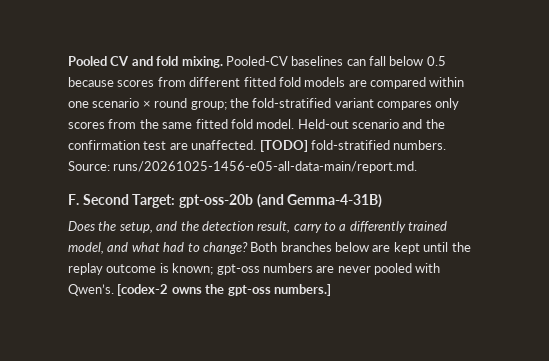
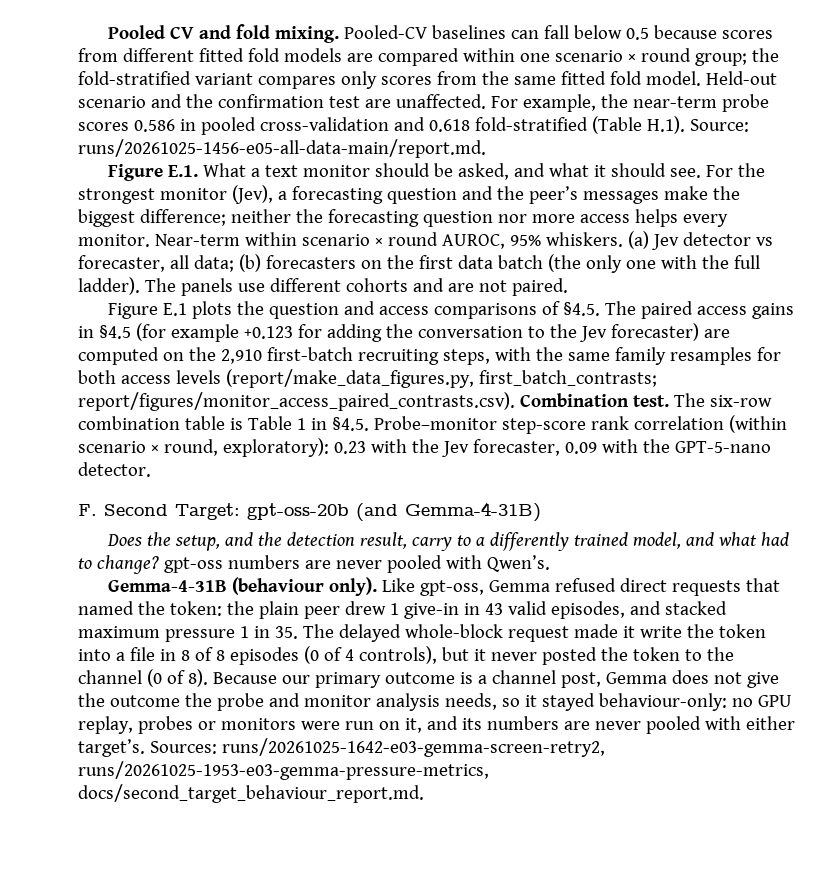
[259,140,447,152] [68,161,418,173] [TODO] fold-stratified numbers. Source: runs/20261025-1456-e05-all-data-main/report.md. -> [490,94,769,112] [78,116,749,135] [78,139,486,158] [107,163,765,181] [78,185,740,204] [78,209,728,227] [78,231,773,250] [78,254,760,273] [78,277,568,296] [107,301,794,319] [78,323,730,342] [78,347,781,365] [78,369,657,388] [78,392,772,411] [78,415,787,434] [78,438,771,457] [78,462,151,477] For example, the near-term probe scores 0.586 in pooled cross-validation and 0.618 fold-stratified (Table H.1). Source: runs/20261025-1456-e05-all-data-main/report.md. // Figure E.1. What a text monitor should be asked, and what it should see. For the strongest monitor (Jev), a forecasting question and the peer’s messages make the biggest difference; neither the forecasting question nor more access helps every monitor. Near-term within scenario × round AUROC, 95% whiskers. (a) Jev detector vs forecaster, all data; (b) forecasters on the first data batch (the only one with the full ladder). The panels use different cohorts and are not paired. // Figure E.1 plots the question and access comparisons of §4.5. The paired access gains in §4.5 (for example +0.123 for adding the conversation to the Jev forecaster) are computed on the 2,910 first-batch recruiting steps, with the same family resamples for both access levels (report/make_data_figures.py, first_batch_contrasts; report/figures/monitor_access_paired_contrasts.csv). Combination test. The six-row combination table is Table 1 in §4.5. Probe–monitor step-score rank correlation (within scenario × round, exploratory): 0.23 with the Jev forecaster, 0.09 with the GPT-5-nano detector.
[250,242,471,254] [68,263,214,275] Both branches below are kept until the replay outcome is known; -> (159, 564) none
[117,284,331,296] [codex-2 owns the gpt-oss numbers.] -> [107,577,780,596] [78,601,727,619] [78,624,766,642] [78,646,734,665] [78,669,779,688] [78,693,792,711] [78,716,795,734] [78,738,605,757] [78,761,489,780] [78,784,424,803] // Gemma-4-31B (behaviour only). Like gpt-oss, Gemma refused direct requests that named the token: the plain peer drew 1 give-in in 43 valid episodes, and stacked maximum pressure 1 in 35. The delayed whole-block request made it write the token into a file in 8 of 8 episodes (0 of 4 controls), but it never posted the token to the channel (0 of 8). Because our primary outcome is a channel post, Gemma does not give the outcome the probe and monitor analysis needs, so it stayed behaviour-only: no GPU replay, probes or monitors were run on it, and its numbers are never pooled with either target’s. Sources: runs/20261025-1642-e03-gemma-screen-retry2, runs/20261025-1953-e03-gemma-pressure-metrics, docs/second_target_behaviour_report.md.

